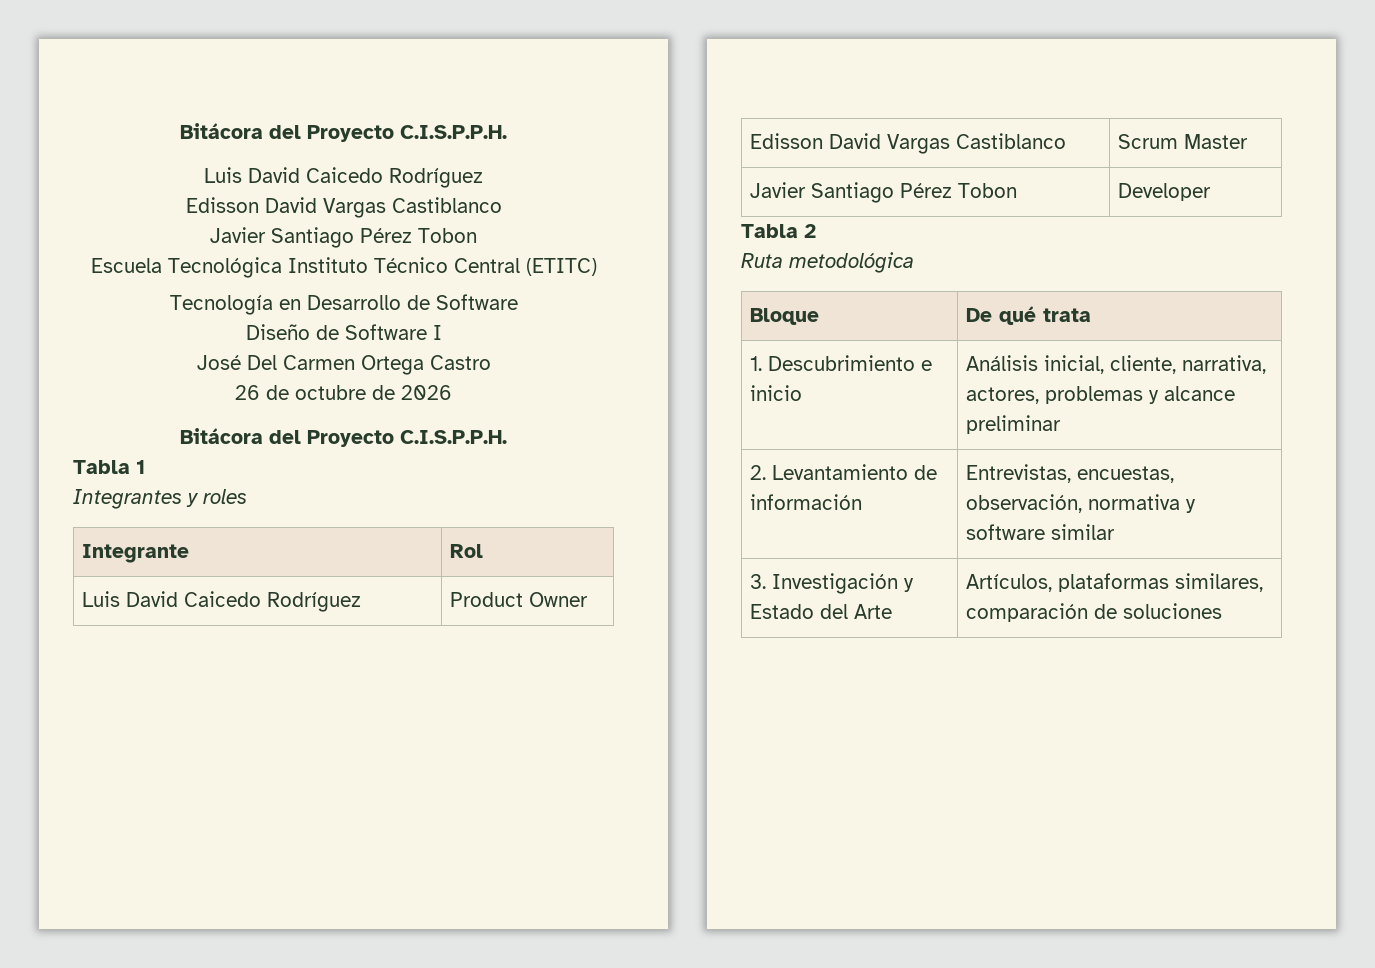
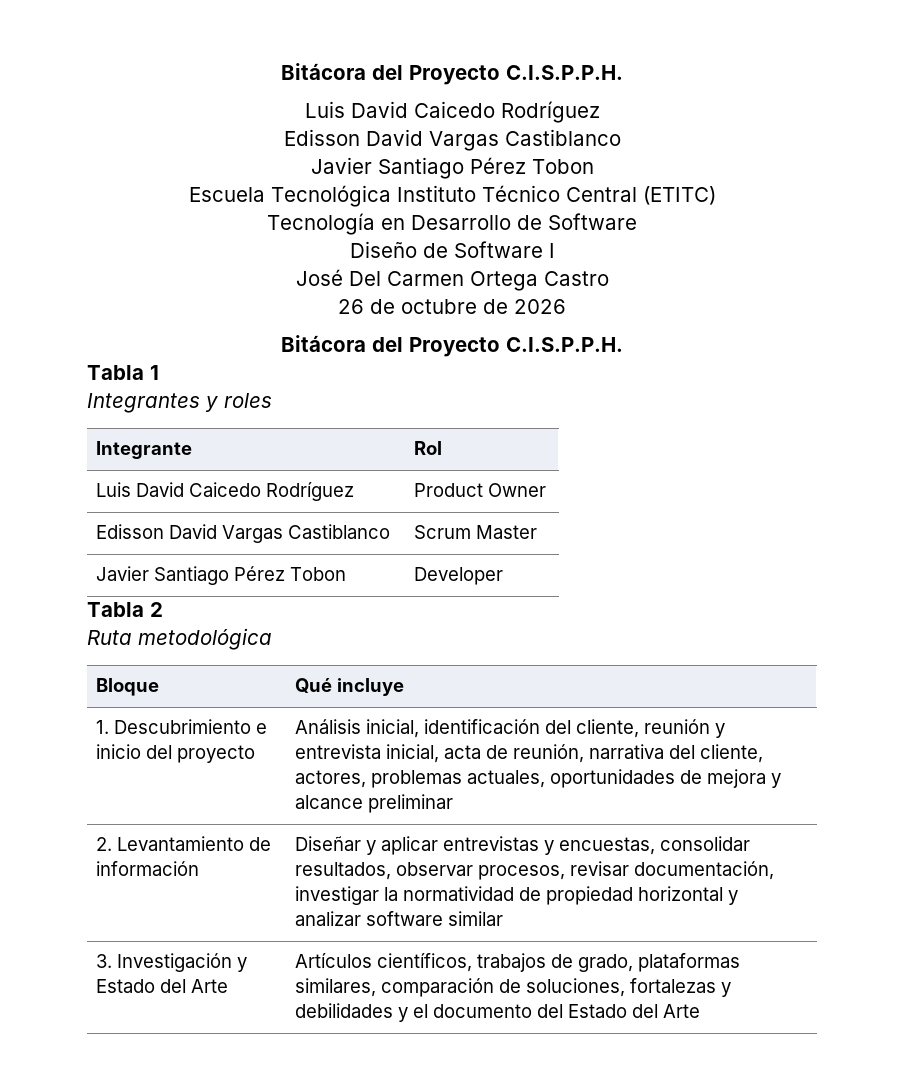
[966,306,1092,325] De qué trata -> [295,678,405,696] Qué incluye
(803, 393) none -> [146,745,256,763] del proyecto
[1110,355,1267,374] [966,386,1144,404] cliente, narrativa, actores, problemas -> [424,719,726,738] [295,744,764,763] [295,769,767,788] identificación del cliente, reunión y entrevista inicial, acta de reunión, narrativa del cliente, actores, problemas actuales, oportunidades de mejora
[966,464,1175,483] [966,494,1197,513] Entrevistas, encuestas, observación, normativa y -> [295,836,751,855] [295,861,775,880] [295,886,739,905] [295,911,362,926] Diseñar y aplicar entrevistas y encuestas, consolidar resultados, observar procesos, revisar documentación, investigar la normatividad de propiedad horizontal y analizar
[966,573,1264,592] [966,603,1223,622] Artículos, plataformas similares, comparación de soluciones -> [295,953,741,972] [295,978,732,997] [295,1003,701,1022] Artículos científicos, trabajos de grado, plataformas similares, comparación de soluciones, fortalezas y debilidades y el documento del Estado del Arte

